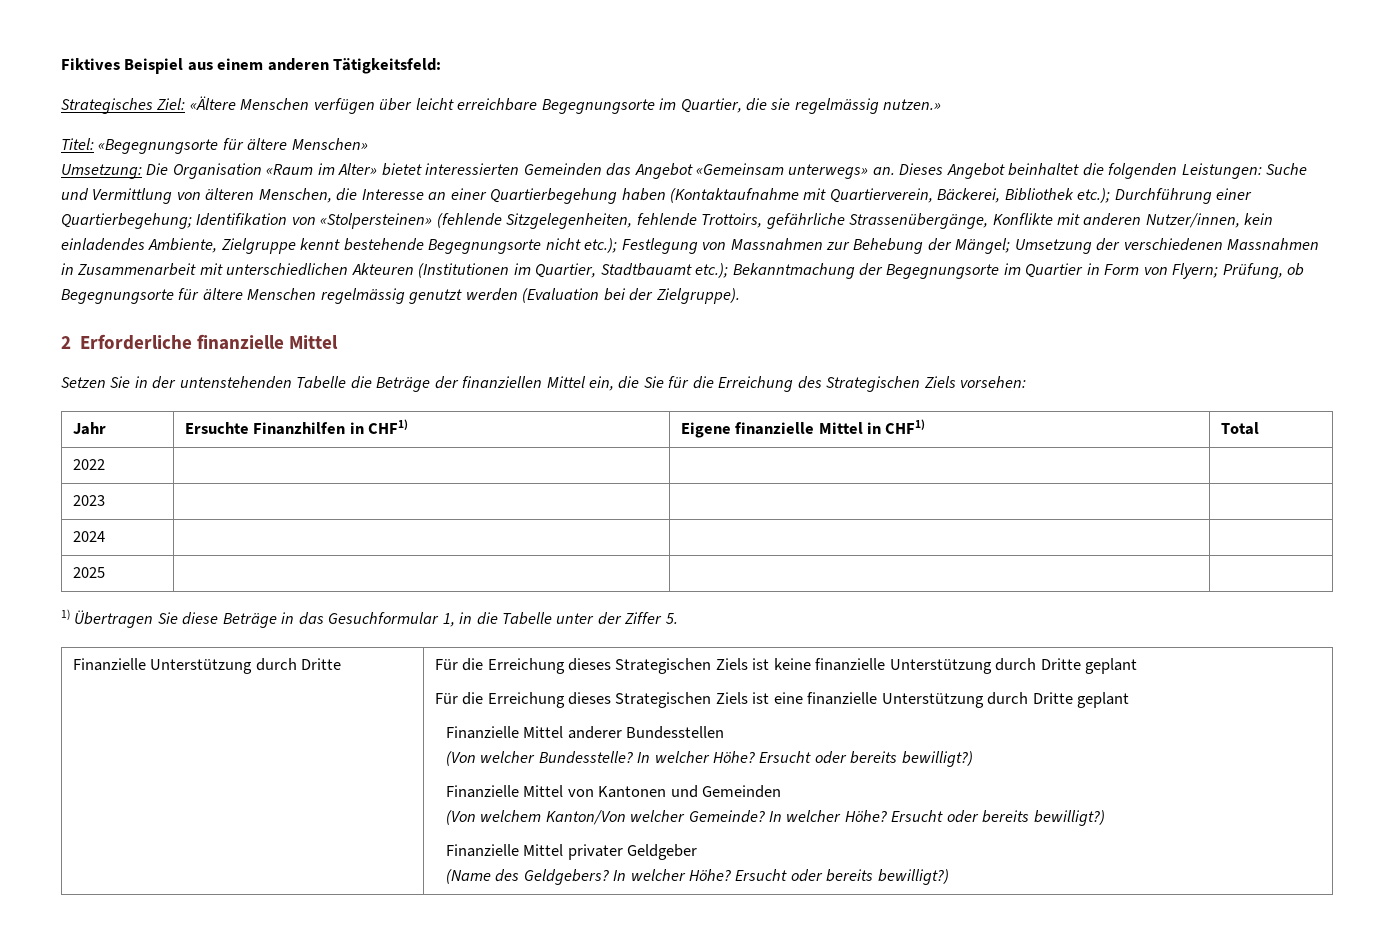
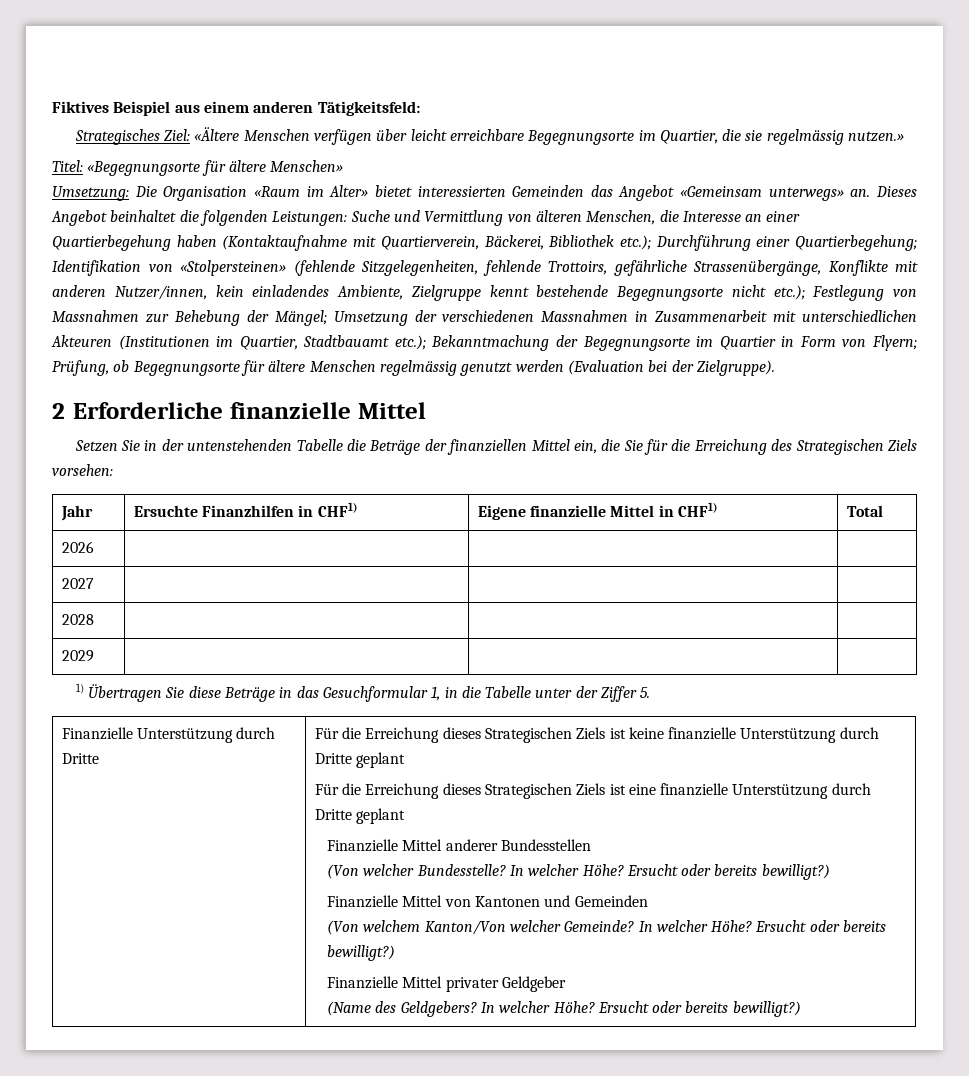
[72,459,105,470] [72,495,105,506] [72,531,105,542] [72,567,105,578] 2022 | | | // 2023 | | | // 2024 | | | // 2025 -> [61,541,94,553] [61,578,94,589] [61,614,94,625] [61,650,94,662] 2026 | | | // 2027 | | | // 2028 | | | // 2029

